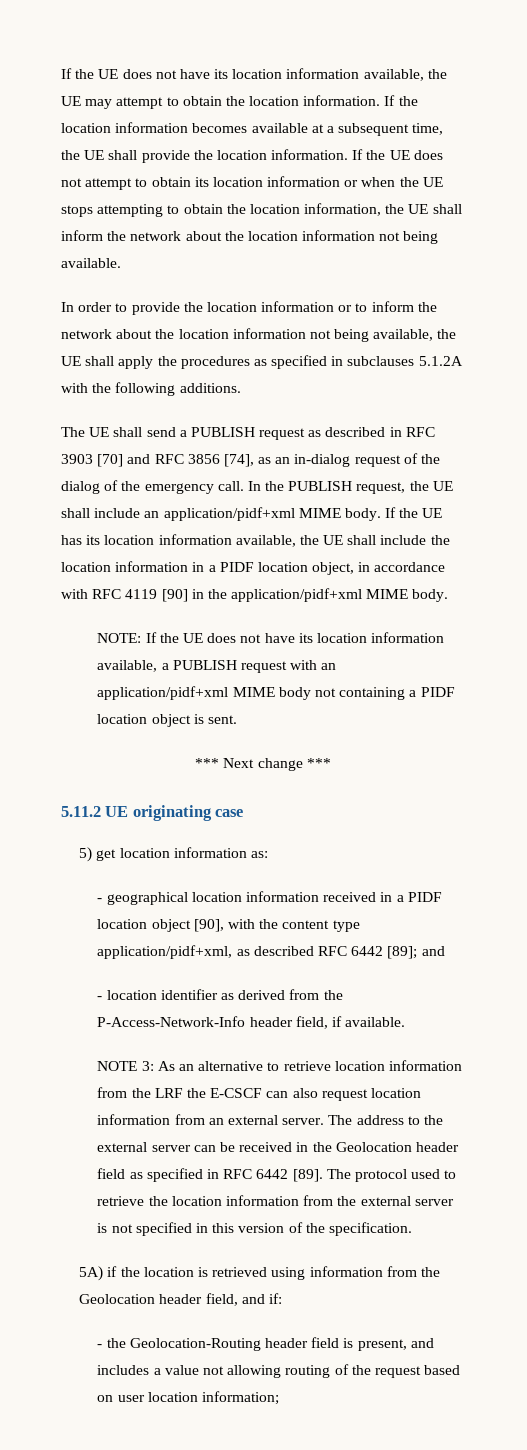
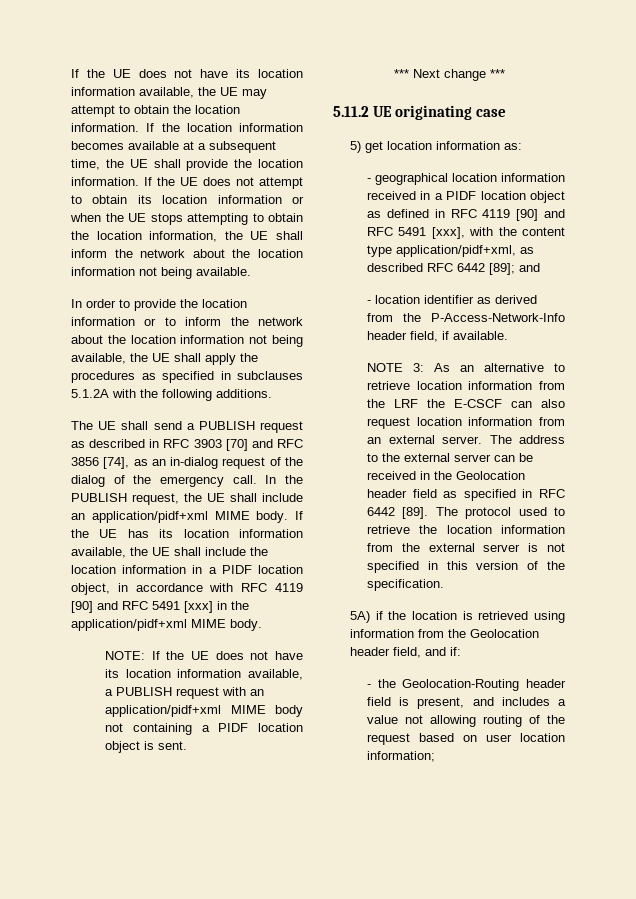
(188, 595) none -> [97,601,213,613] and RFC 5491 [xxx]
[193,919,224,932] [90], -> [366,209,565,221] [366,227,465,239] as defined in RFC 4119 [90] and RFC 5491 [xxx],

